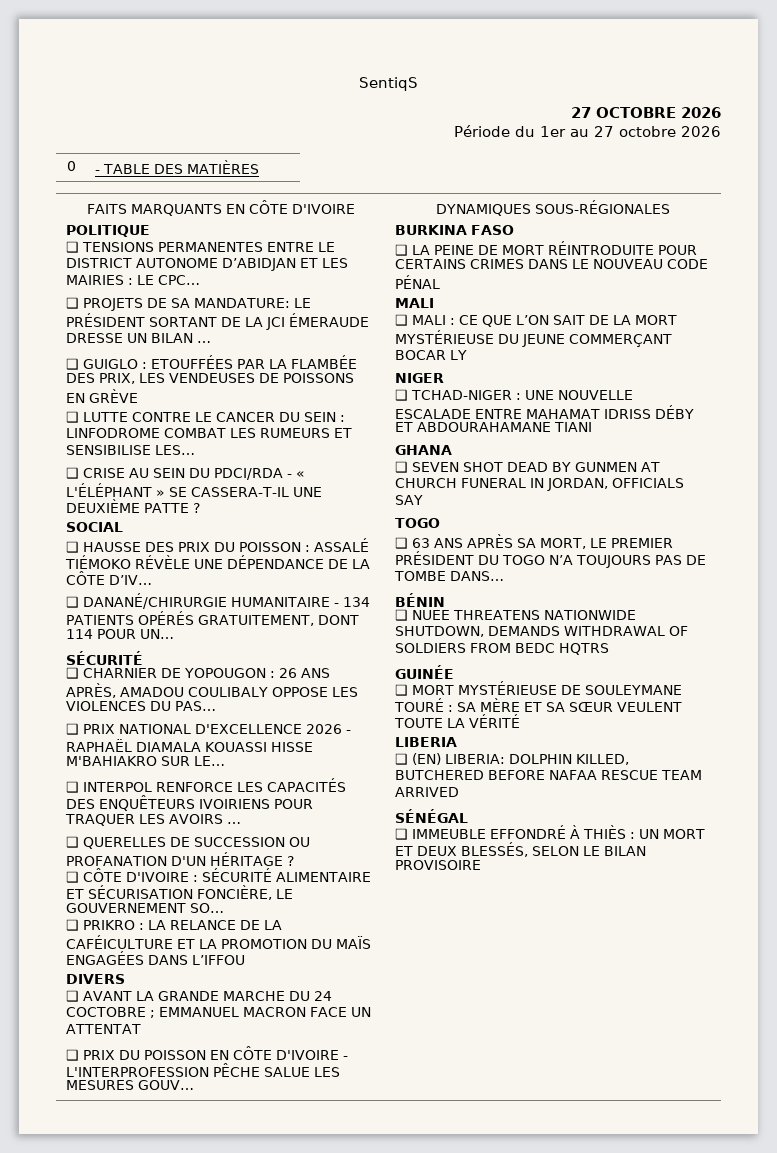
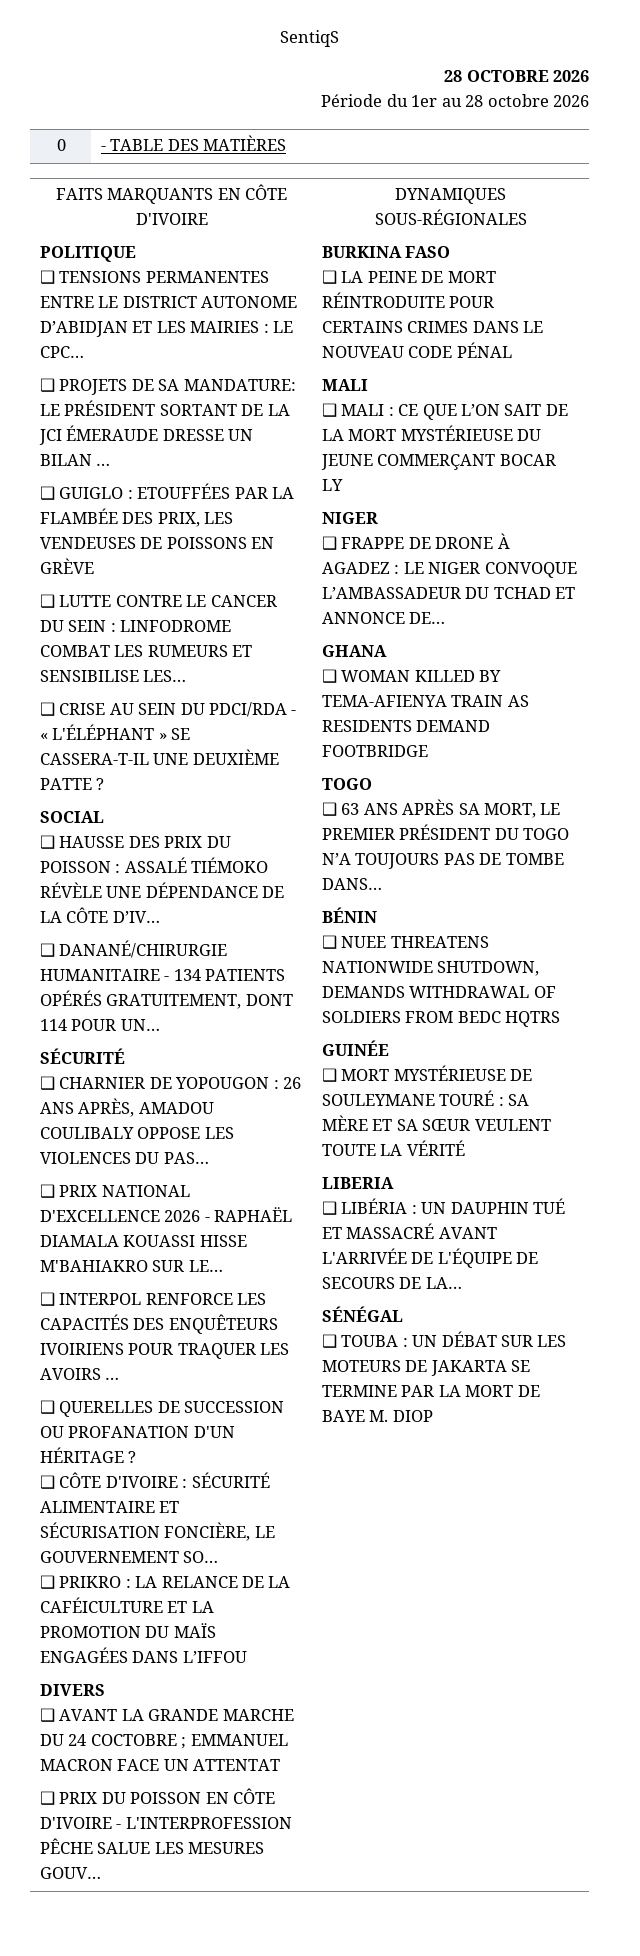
[571,107,591,118] 27 -> [444,70,463,82] 28
[594,126,614,137] 27 -> [465,95,484,107] 28
[410,390,633,400] [394,405,694,419] [394,422,592,432] [394,445,452,455] [394,461,660,473] [394,478,684,491] [394,495,423,505] TCHAD-NIGER : UNE NOUVELLE ESCALADE ENTRE MAHAMAT IDRISS DÉBY ET ABDOURAHAMANE TIANI // GHANA // ❑ SEVEN SHOT DEAD BY GUNMEN AT CHURCH FUNERAL IN JORDAN, OFFICIALS SAY -> [341,533,510,549] [321,562,577,578] [321,587,576,599] [321,612,446,624] [321,645,387,657] [321,669,502,683] [321,695,529,707] [321,720,491,732] [321,745,428,757] FRAPPE DE DRONE À AGADEZ : LE NIGER CONVOQUE L’AMBASSADEUR DU TCHAD ET ANNONCE DE… // GHANA // ❑ WOMAN KILLED BY TEMA-AFIENYA TRAIN AS RESIDENTS DEMAND FOOTBRIDGE
[411,753,629,765] [394,770,702,780] [394,787,459,797] [394,809,468,823] [394,825,705,840] [394,842,646,857] [394,860,481,870] (EN) LIBERIA: DOLPHIN KILLED, BUTCHERED BEFORE NAFAA RESCUE TEAM ARRIVED // SÉNÉGAL // ❑ IMMEUBLE EFFONDRÉ À THIÈS : UN MORT ET DEUX BLESSÉS, SELON LE BILAN PROVISOIRE -> [341,1198,565,1214] [321,1223,497,1239] [321,1248,539,1268] [321,1277,462,1289] [321,1306,403,1322] [321,1331,567,1348] [321,1360,531,1376] [321,1385,540,1397] [321,1410,433,1422] LIBÉRIA : UN DAUPHIN TUÉ ET MASSACRÉ AVANT L'ARRIVÉE DE L'ÉQUIPE DE SECOURS DE LA… // SÉNÉGAL // ❑ TOUBA : UN DÉBAT SUR LES MOTEURS DE JAKARTA SE TERMINE PAR LA MORT DE BAYE M. DIOP

